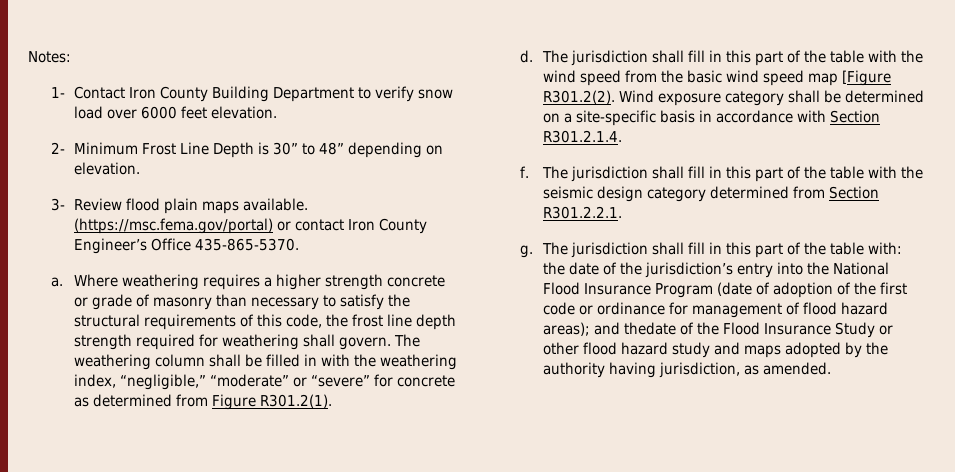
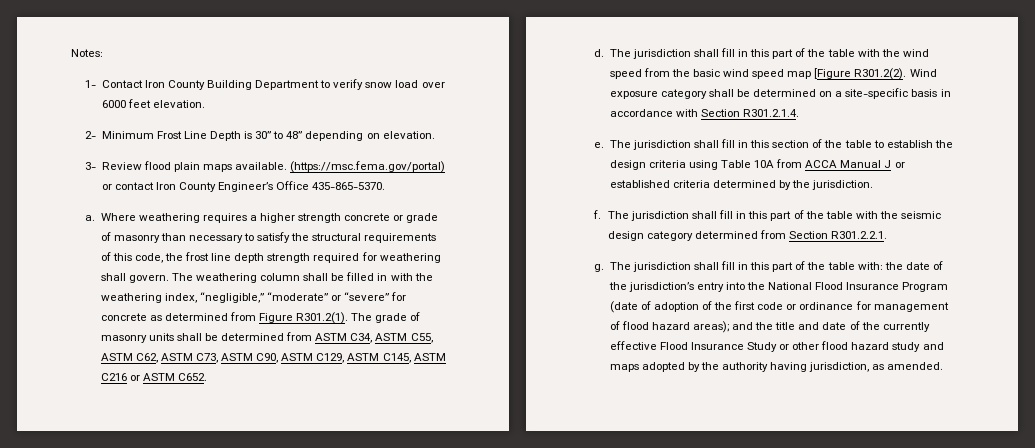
(333, 401) none -> [351,312,421,323] [100,332,433,343] [100,353,446,363] [100,373,207,381] The grade of masonry units shall be determined from ASTM C34, ASTM C55, ASTM C62, ASTM C73, ASTM C90, ASTM C129, ASTM C145, ASTM C216 or ASTM C652.
(623, 136) none -> [593,139,953,150] [609,159,905,170] [609,180,874,190] // e. The jurisdiction shall fill in this section of the table to establish the design criteria using Table 10A from ACCA Manual J or established criteria determined by the jurisdiction.
[624,322,720,335] thedate of the -> [755,321,930,332] [609,341,657,350] the title and date of the currently effective

